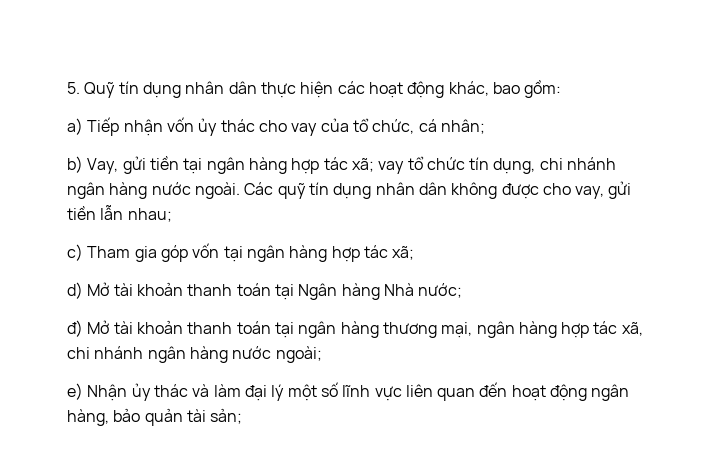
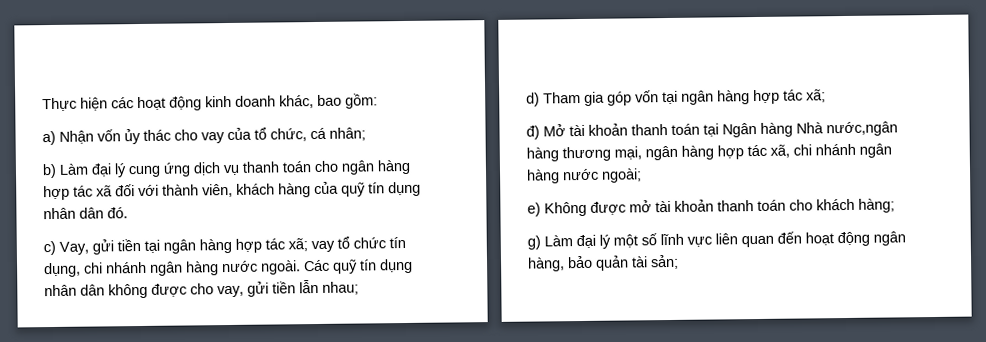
[67,81,296,98] 5. Quỹ tín dụng nhân dân thực -> [42,97,77,112] Thực
(445, 89) none -> [205,95,276,108] kinh doanh
[87,117,163,136] Tiếp nhận -> [59,130,94,144] Nhận
(83, 164) none -> [59,159,411,178] [43,181,421,201] [43,207,128,220] [43,240,56,256] Làm đại lý cung ứng dịch vụ thanh toán cho ngân hàng hợp tác xã đối với thành viên, khách hàng của quỹ tín dụng nhân dân đó. // c)
[67,244,83,261] c) -> [526,92,540,107] d)
[67,282,83,299] d) -> [526,125,540,140] đ)
[418,283,463,298] [67,320,337,338] nước; // đ) Mở tài khoản thanh toán tại ngân -> [826,121,898,137] nước,ngân
[87,383,241,401] Nhận ủy thác và làm -> [544,198,895,217] [527,235,573,250] Không được mở tài khoản thanh toán cho khách hàng; // g) Làm

